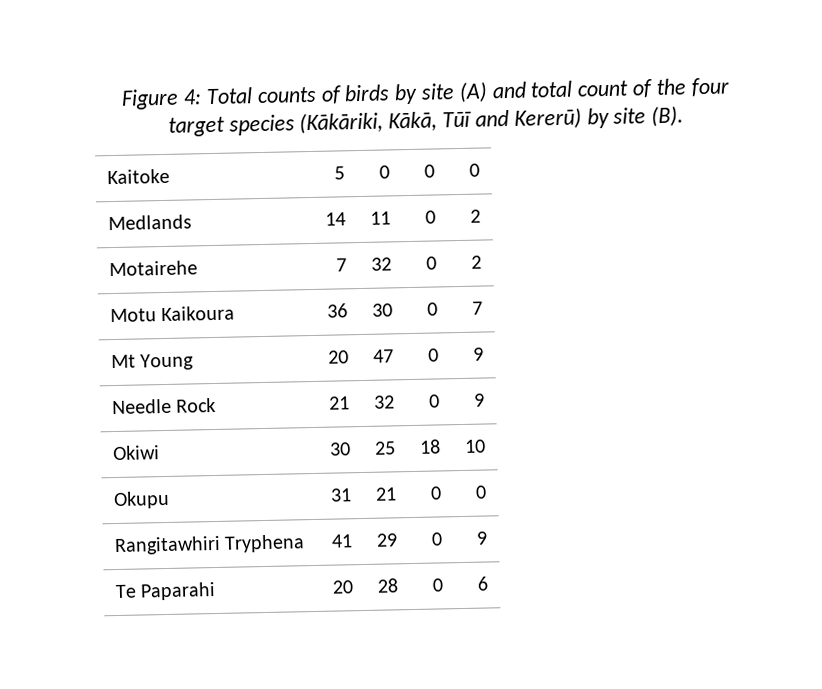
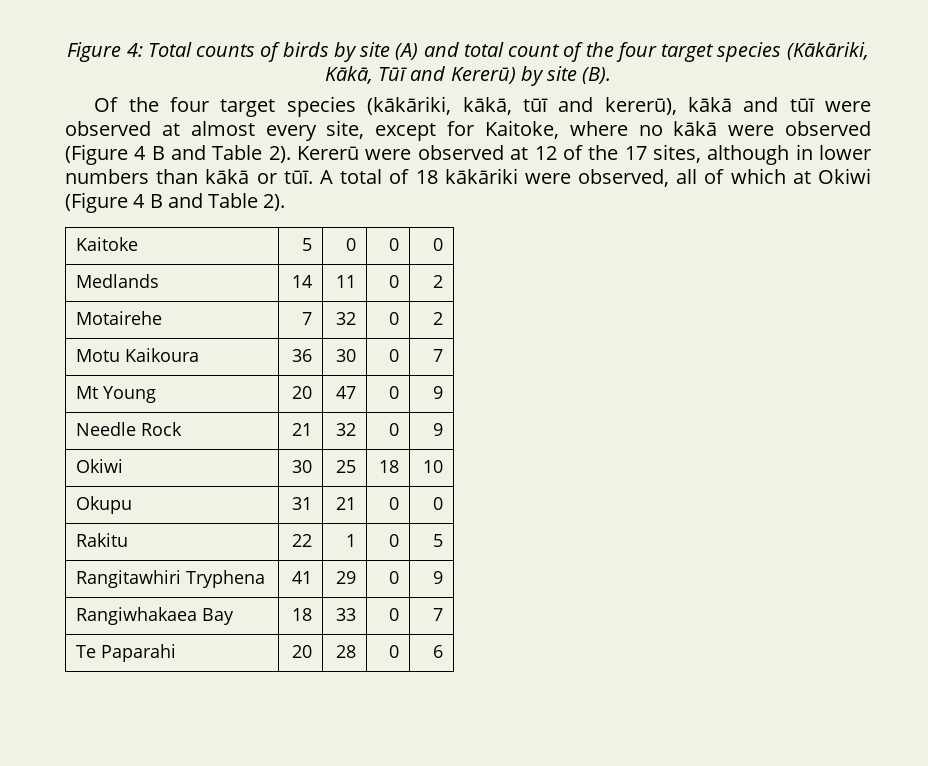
(685, 116) none -> [94,96,871,117] [65,120,871,141] [65,144,872,165] [65,168,871,187] [65,192,286,213] // Of the four target species (kākāriki, kākā, tūī and kererū), kākā and tūī were observed at almost every site, except for Kaitoke, where no kākā were observed (Figure 4 B and Table 2). Kererū were observed at 12 of the 17 sites, although in lower numbers than kākā or tūī. A total of 18 kākāriki were observed, all of which at Okiwi (Figure 4 B and Table 2).
(488, 492) none -> [76,533,129,547] [291,534,312,547] [345,534,356,547] [388,534,399,547] [432,534,443,547] // Rakitu | 22 | 1 | 0 | 5
(489, 538) none -> [76,607,235,625] [291,608,312,621] [335,608,356,621] [388,608,399,621] [432,608,443,621] // Rangiwhakaea Bay | 18 | 33 | 0 | 7

